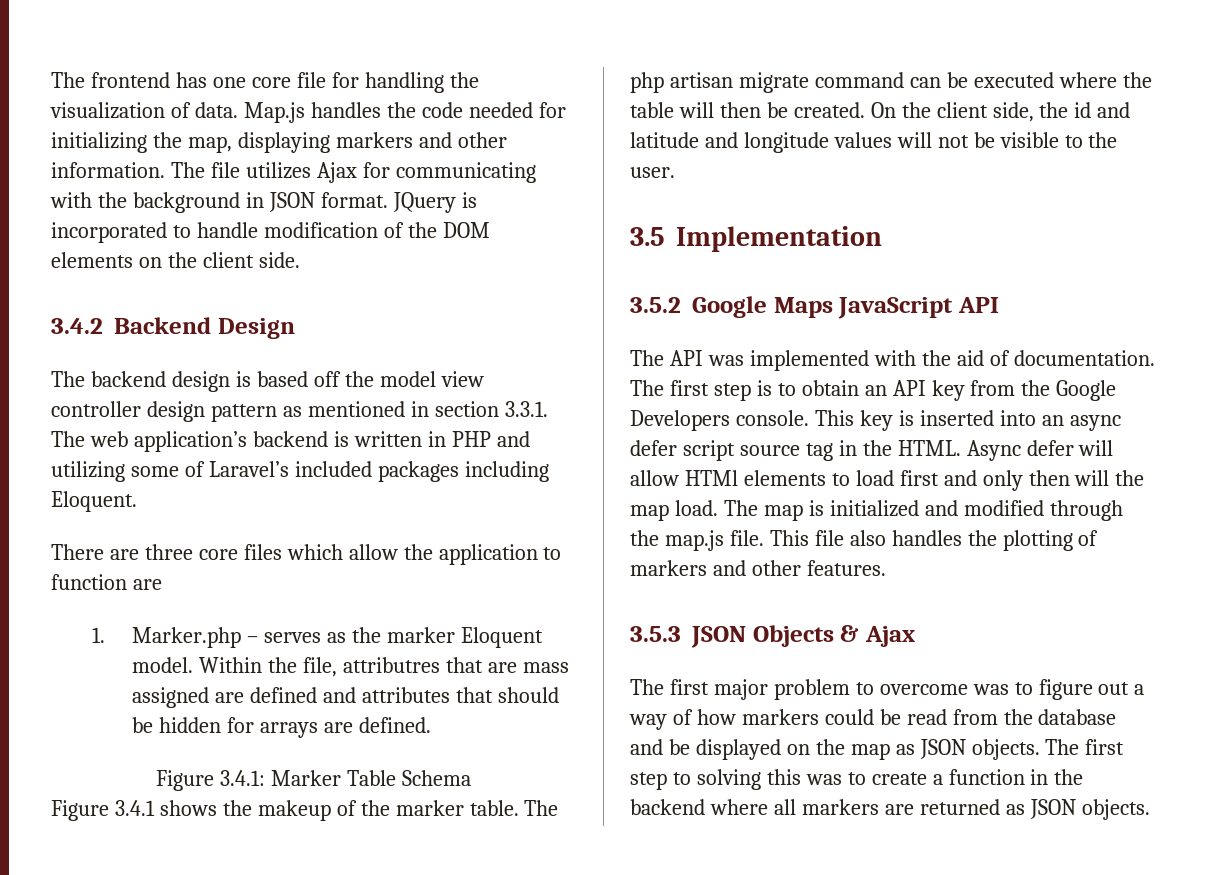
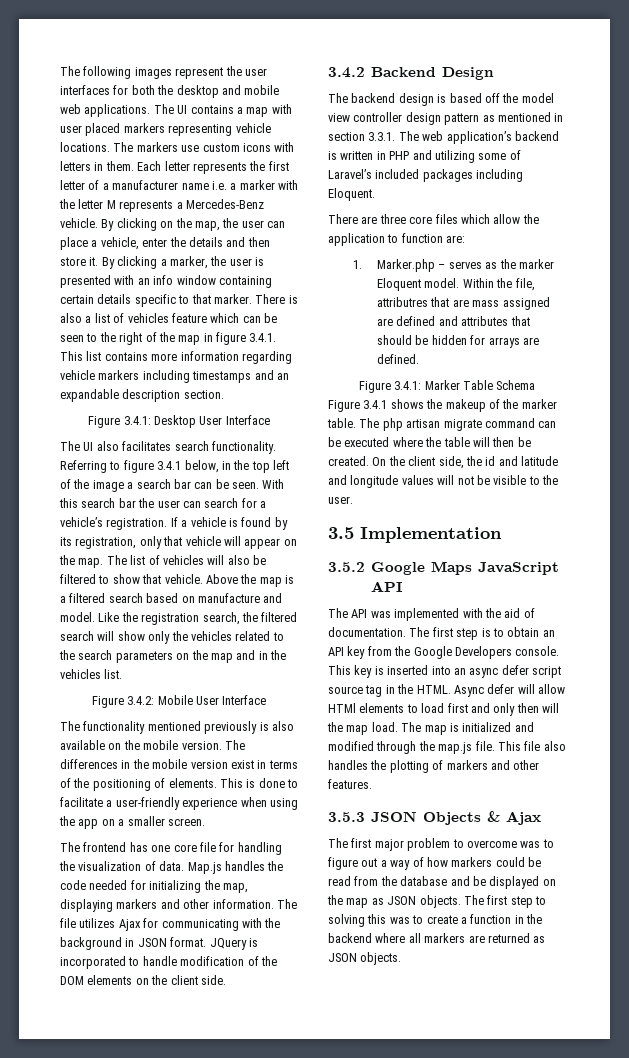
[51,72,85,88] The -> [60,66,267,79] [60,85,280,98] [60,104,292,117] [60,123,271,136] [60,142,295,152] [60,161,289,174] [60,180,298,190] [59,199,264,212] [60,218,285,231] [60,237,270,250] [60,256,264,269] [60,275,272,288] [60,294,298,307] [60,313,277,323] [60,332,277,345] [60,351,292,364] [60,370,289,383] [60,389,224,402] [88,415,270,428] [60,441,276,454] [60,460,289,473] [60,479,285,492] [59,498,266,508] [60,517,288,530] [60,536,297,549] [59,555,266,568] [60,574,294,587] [60,593,283,603] [60,612,298,625] [60,631,284,644] [59,650,286,663] [60,669,123,679] [91,695,267,708] [60,721,294,734] [60,740,245,750] [60,759,298,769] [60,778,298,791] [60,797,298,810] [59,816,205,829] [60,842,80,852] The following images represent the user interfaces for both the desktop and mobile web applications. The UI contains a map with user placed markers representing vehicle locations. The markers use custom icons with letters in them. Each letter represents the first letter of a manufacturer name i.e. a marker with the letter M represents a Mercedes-Benz vehicle. By clicking on the map, the user can place a vehicle, enter the details and then store it. By clicking a marker, the user is presented with an info window containing certain details specific to that marker. There is also a list of vehicles feature which can be seen to the right of the map in figure 3.4.1. This list contains more information regarding vehicle markers including timestamps and an expandable description section. // Figure 3.4.1: Desktop User Interface // The UI also facilitates search functionality. Referring to figure 3.4.1 below, in the top left of the image a search bar can be seen. With this search bar the user can search for a vehicle’s registration. If a vehicle is found by its registration, only that vehicle will appear on the map. The list of vehicles will also be filtered to show that vehicle. Above the map is a filtered search based on manufacture and model. Like the registration search, the filtered search will show only the vehicles related to the search parameters on the map and in the vehicles list. // Figure 3.4.2: Mobile User Interface // The functionality mentioned previously is also available on the mobile version. The differences in the mobile version exist in terms of the positioning of elements. This is done to facilitate a user-friendly experience when using the app on a smaller screen. // The
[132,579,162,590] are -> [446,235,466,243] are:

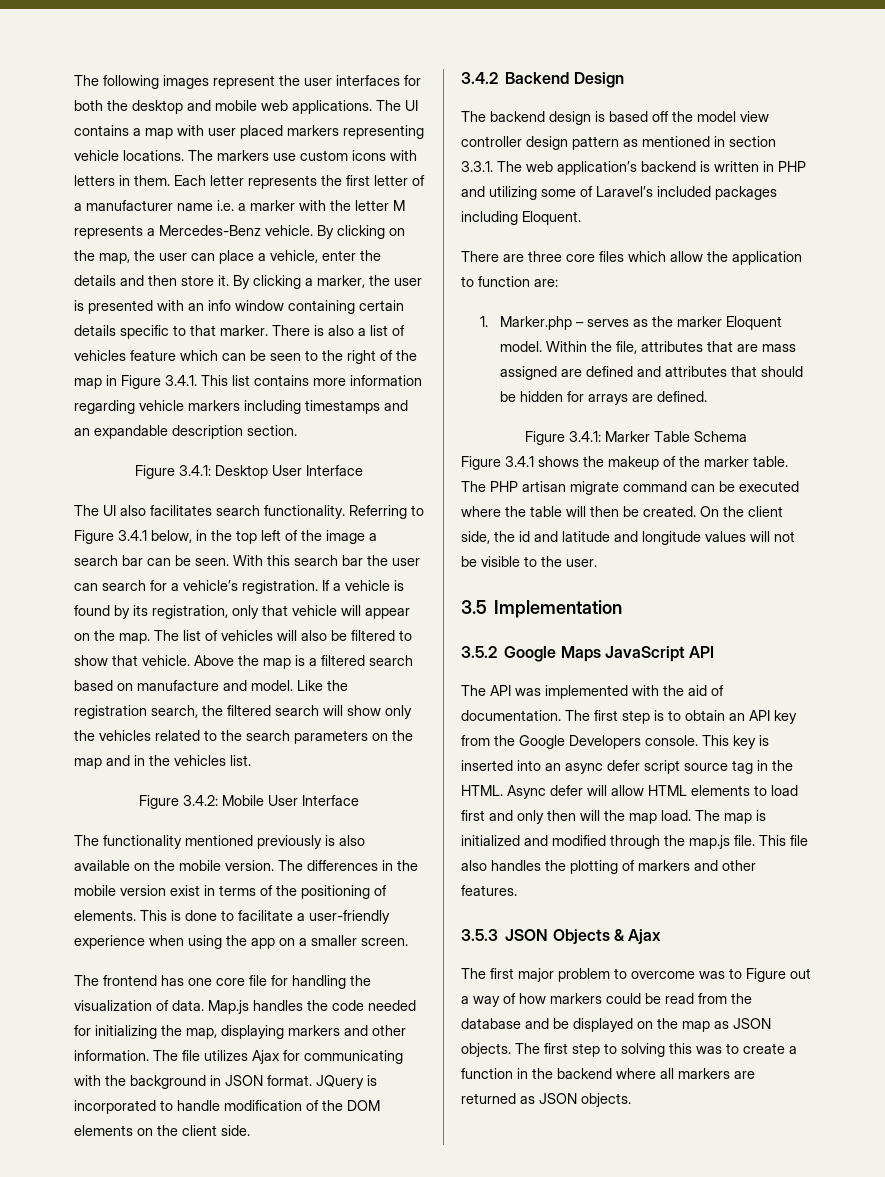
[216,332,246,345] figure -> [121,375,161,389] Figure
[123,460,154,473] figure -> [74,530,114,544] Figure
[377,297,429,307] attributres -> [640,341,703,352] attributes
[382,418,403,431] php -> [490,481,518,492] PHP
[328,703,356,713] HTMl -> [648,785,687,796] HTML
[328,857,358,870] figure -> [746,968,786,982] Figure

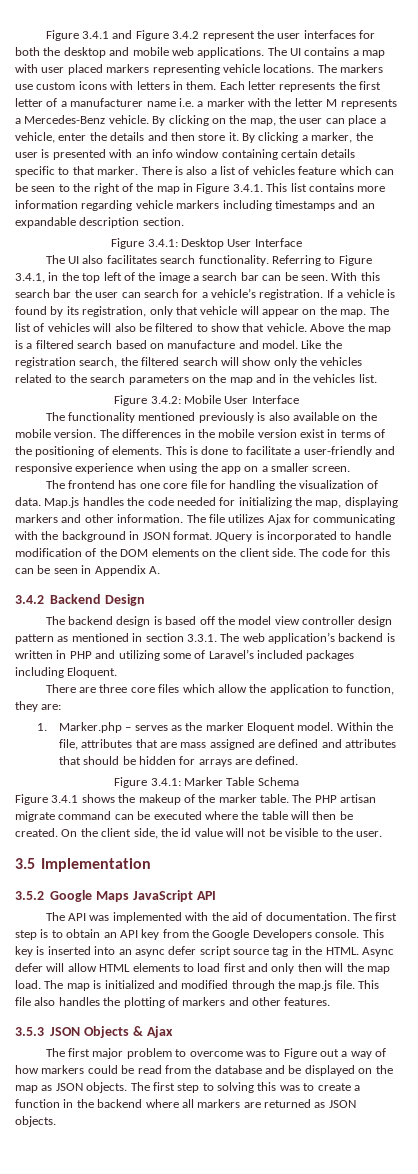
[74,75,209,89] The following images -> [45,30,200,41] Figure 3.4.1 and Figure 3.4.2
[118,530,192,543] 3.4.1 below, -> [15,273,45,283] 3.4.1,
(390, 917) none -> [375,446,396,455] [15,463,72,474] and responsive
(250, 1130) none -> [299,548,390,557] [15,565,160,576] The code for this can be seen in Appendix A.
[478,276,530,287] function -> [346,684,395,695] [15,701,38,712] function, they
[534,531,746,545] and latitude and longitude values -> [194,828,223,837] value

